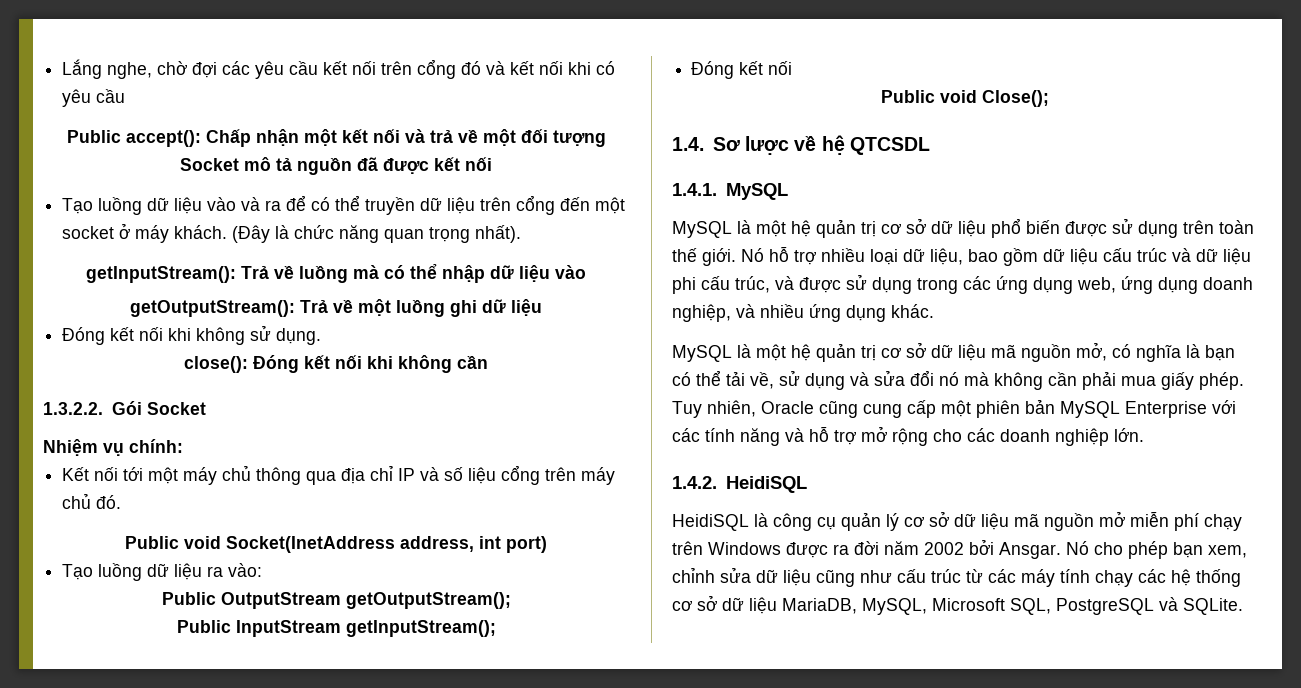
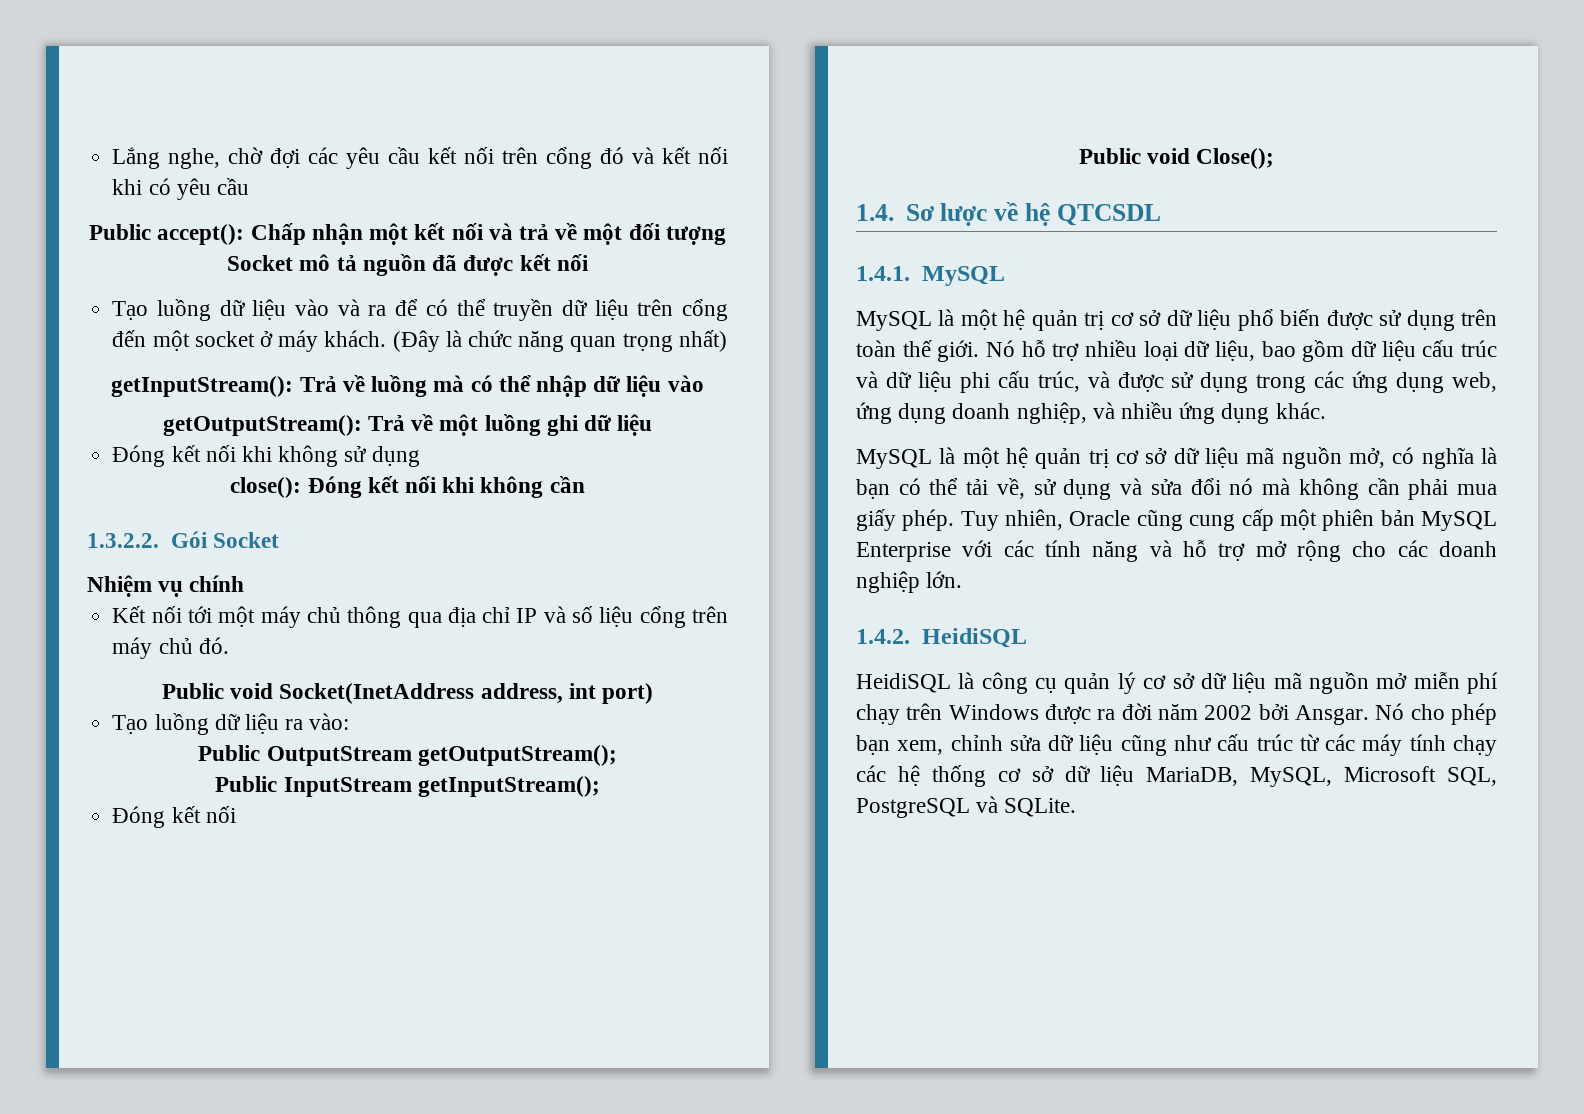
[475,225,522,243] nhất). -> [678,330,727,352] nhất)
[276,328,322,345] dụng. -> [371,446,420,467] dụng
[129,439,183,453] chính: -> [189,575,245,592] chính

